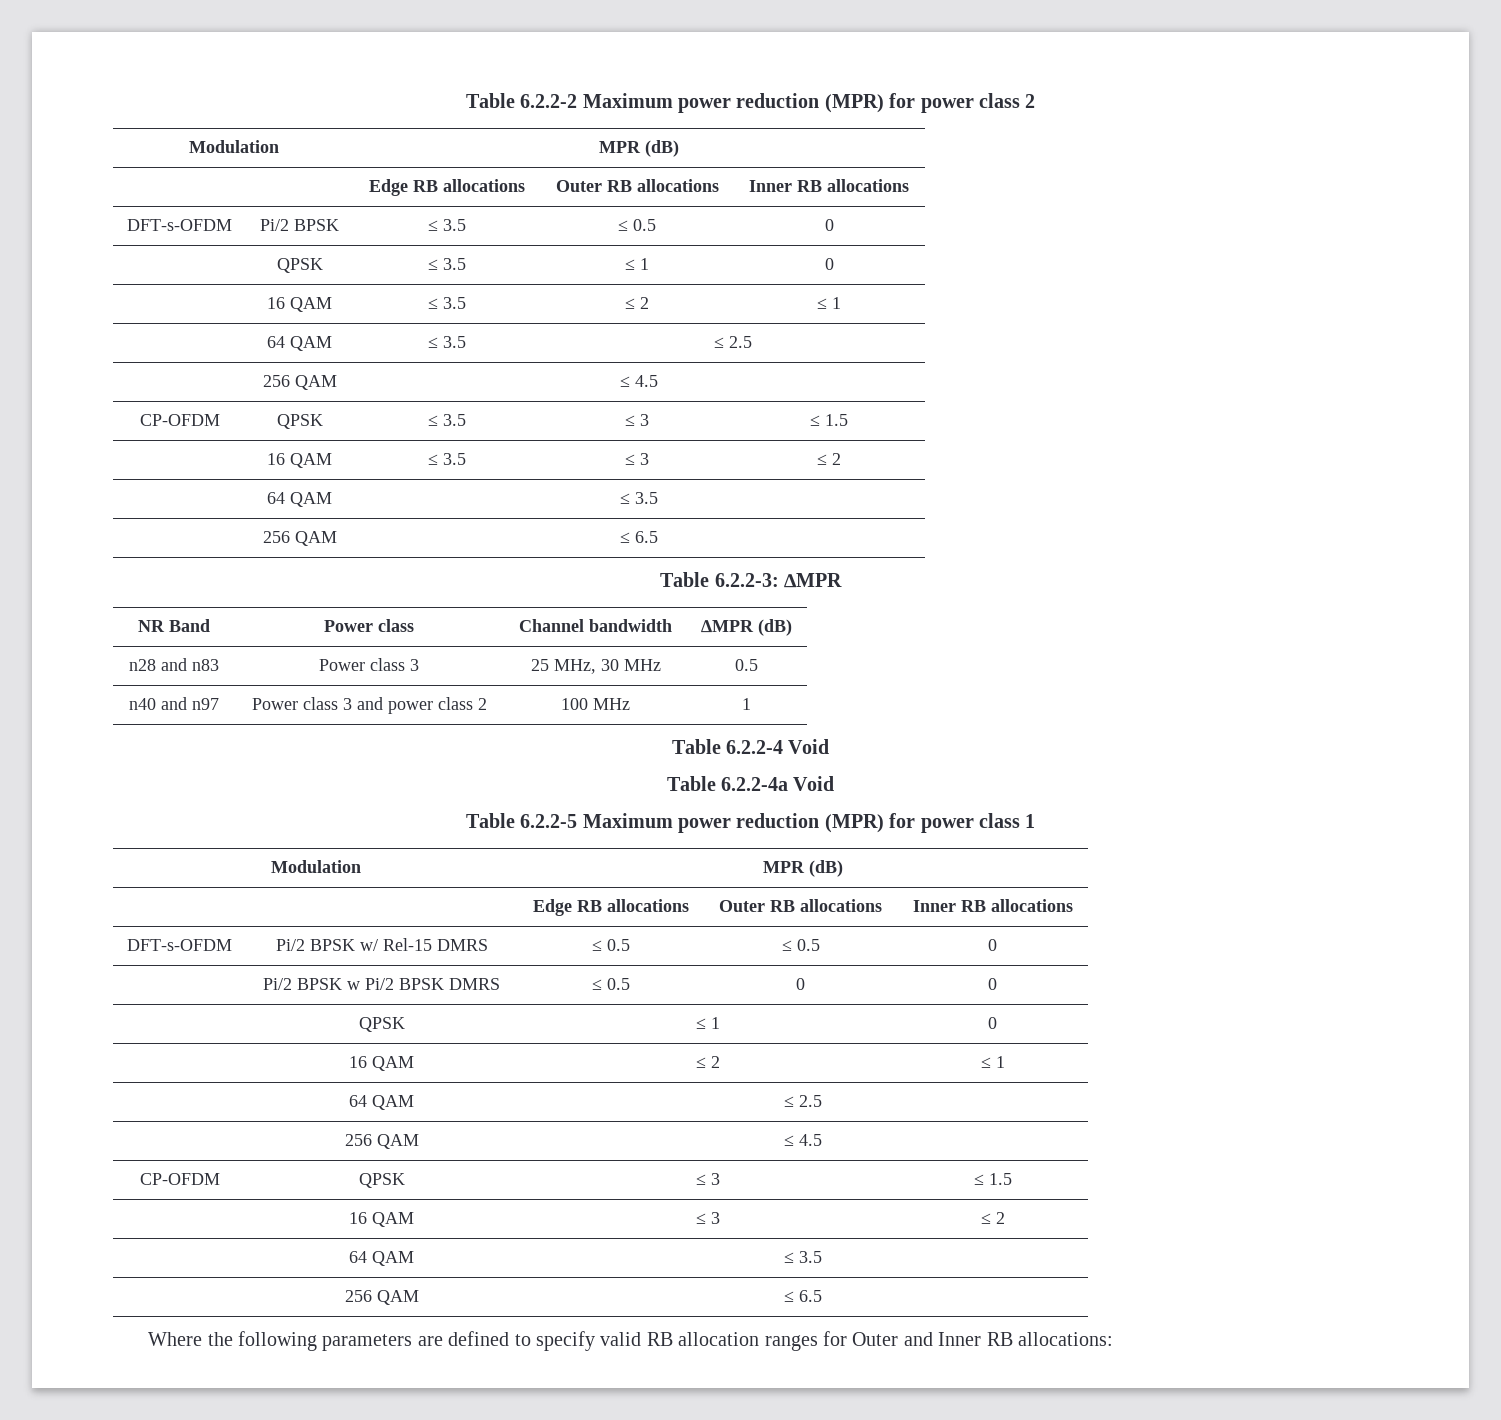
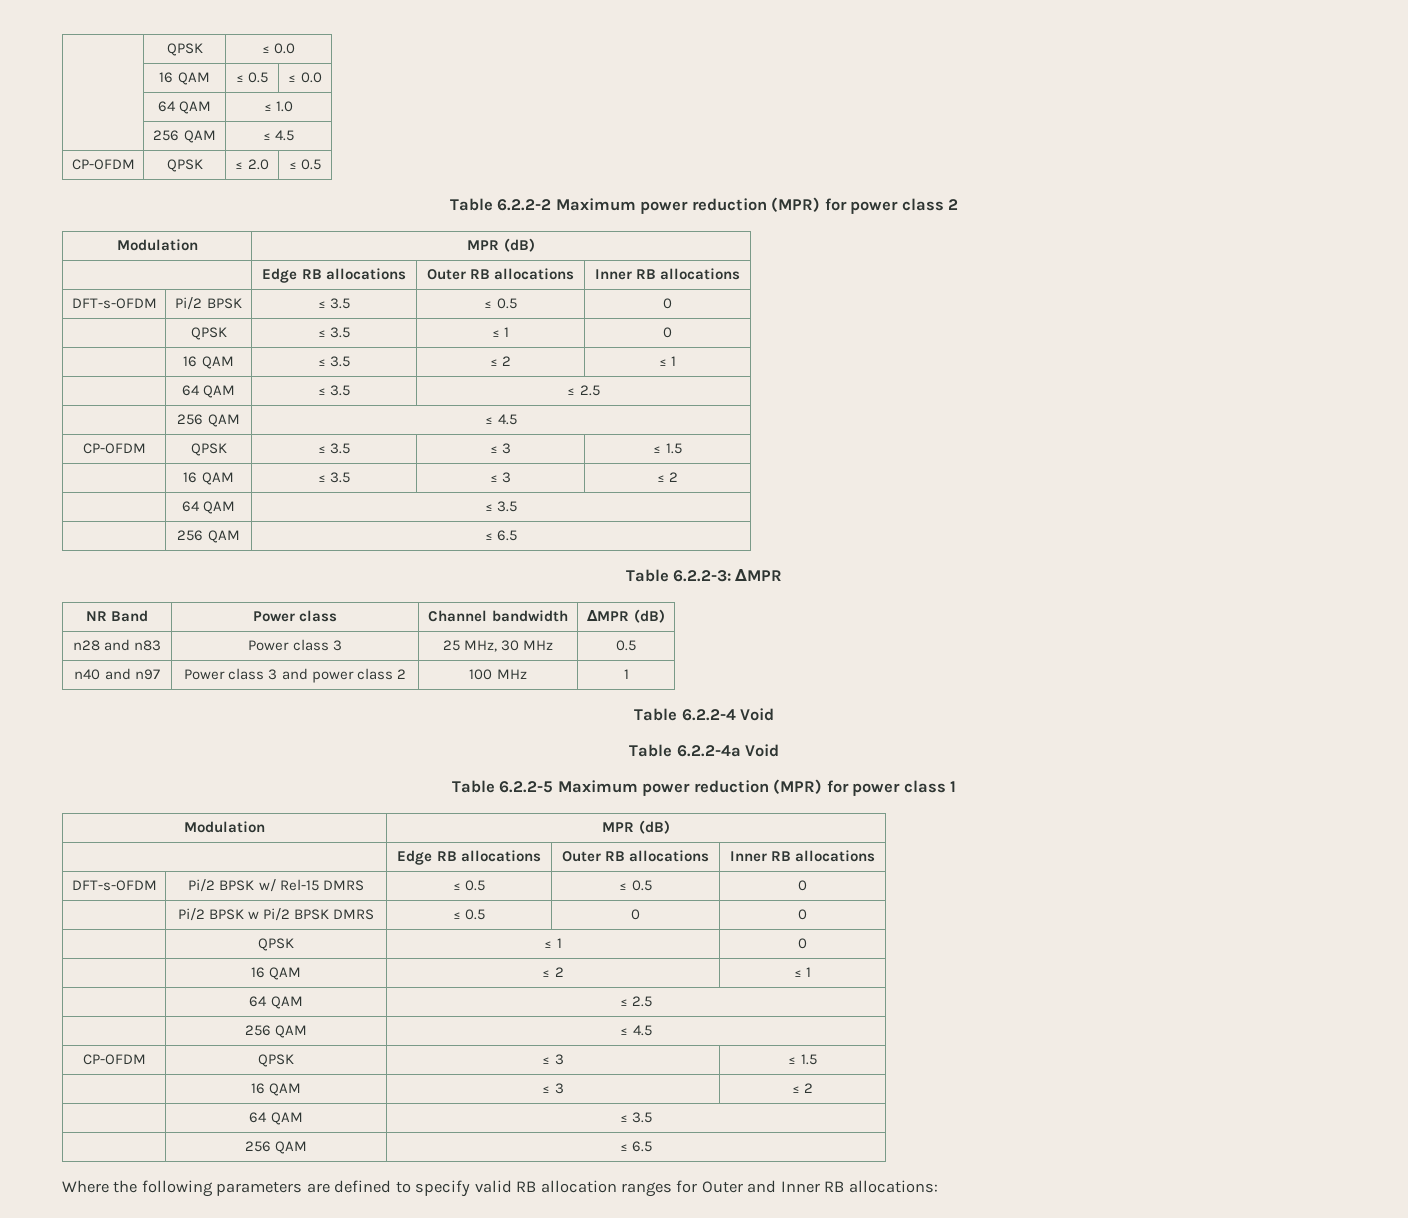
(465, 100) none -> [166,43,203,56] [261,43,296,54] [159,72,210,85] [235,72,269,83] [288,72,322,83] [157,101,212,114] [263,101,294,112] [153,130,216,143] [262,130,295,141] [71,159,135,170] [166,159,203,172] [235,159,269,170] [288,159,322,170] | QPSK | ≤ 0.0 // | 16 QAM | ≤ 0.5 | ≤ 0.0 // | 64 QAM | ≤ 1.0 // | 256 QAM | ≤ 4.5 // CP-OFDM | QPSK | ≤ 2.0 | ≤ 0.5 //

